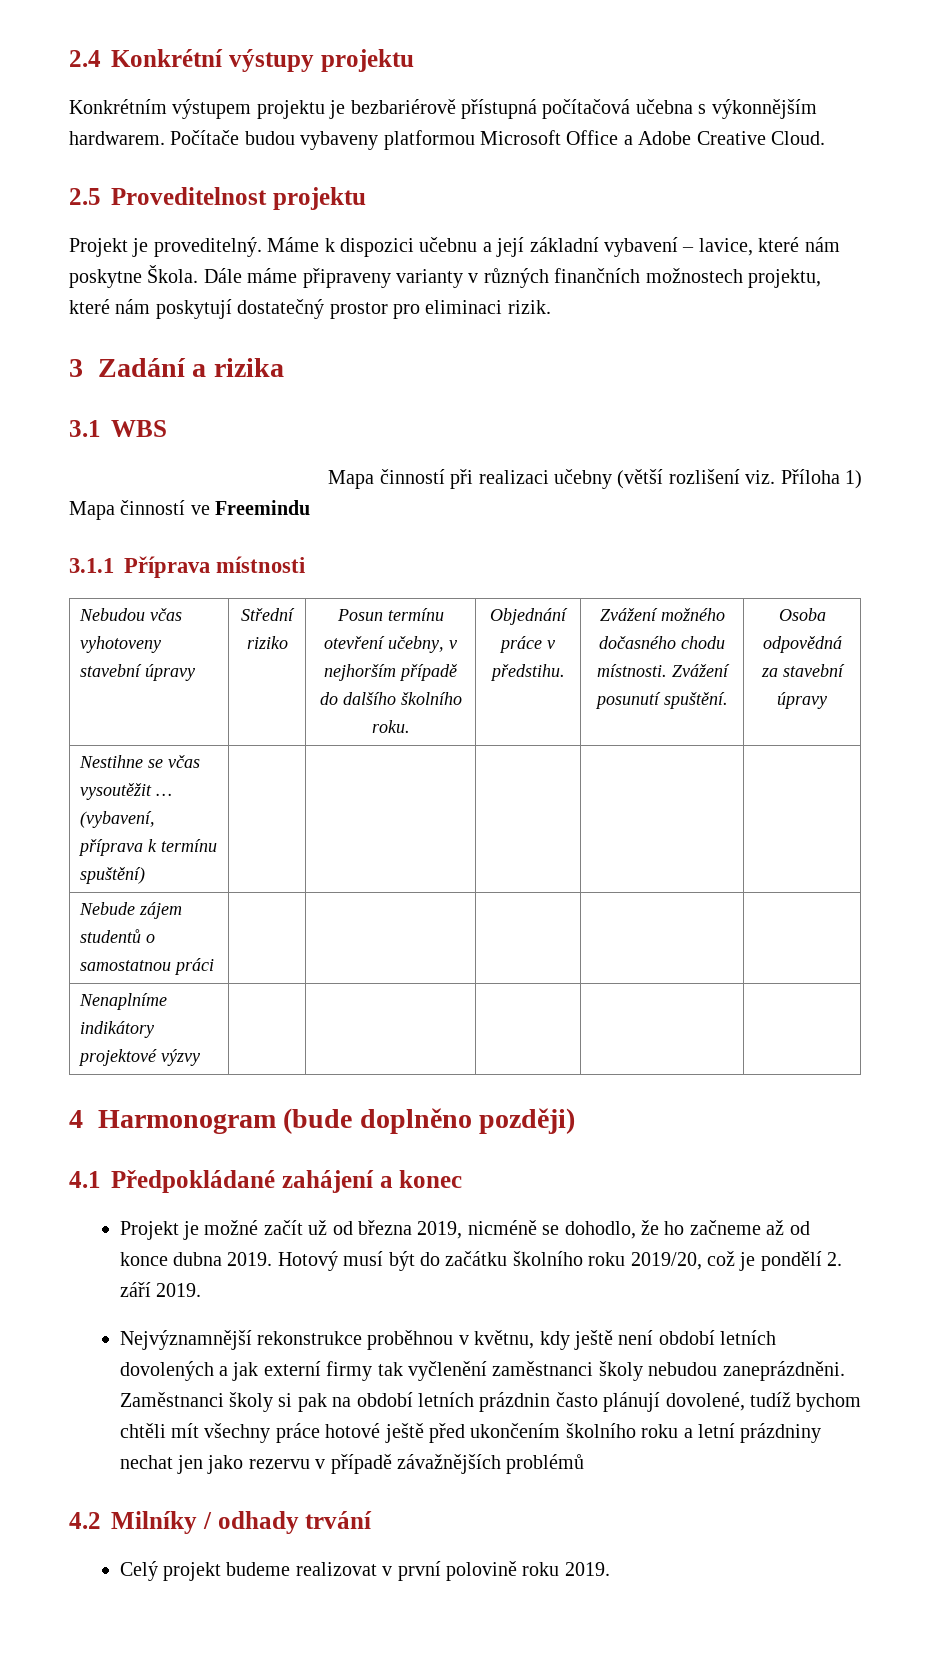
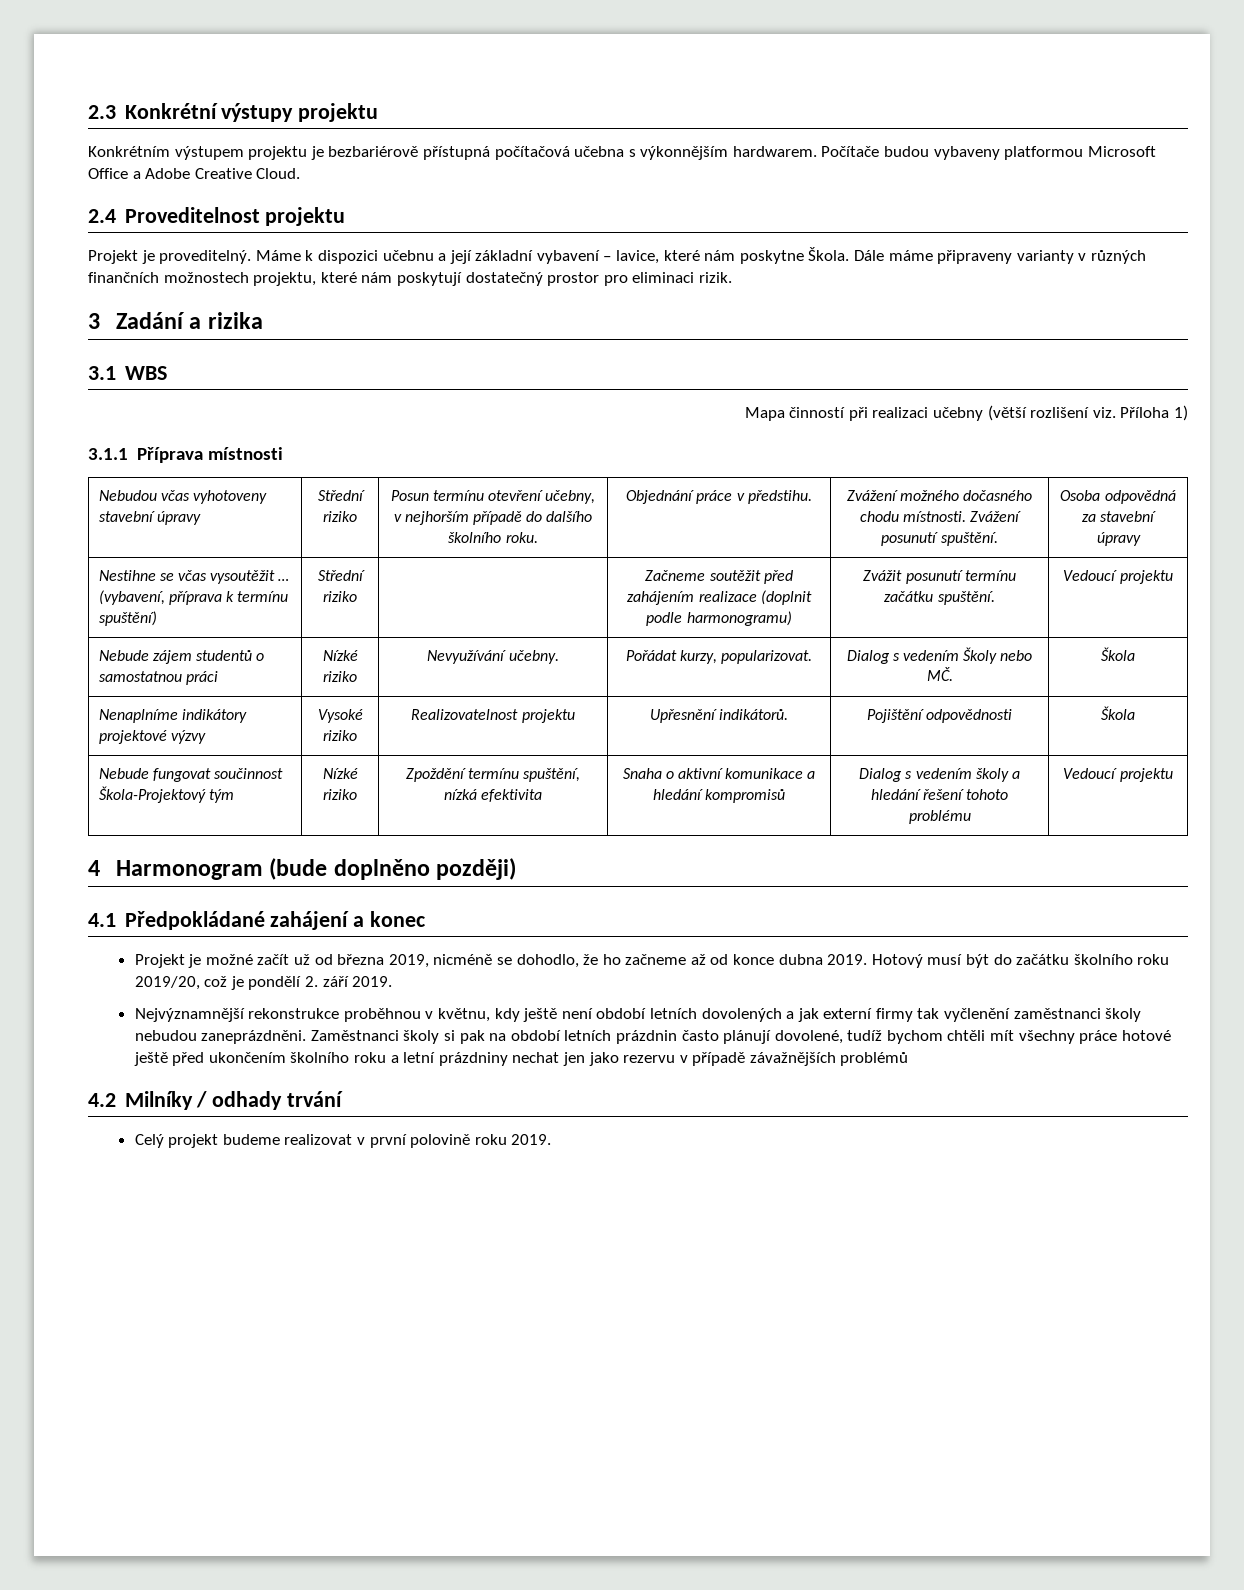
[69,50,101,67] 2.4 -> [88,105,116,119] 2.3
[69,188,101,205] 2.5 -> [88,209,116,223] 2.4
[69,500,311,520] // Mapa činností ve Freemindu -> (1188, 413) none
(145, 875) | | | | -> [317,570,365,581] [323,591,357,602] [645,570,793,584] [627,590,812,605] [646,611,792,626] [863,570,1016,584] [884,591,995,605] [1063,570,1173,584] Střední riziko | | Začneme soutěžit před zahájením realizace (doplnit podle harmonogramu) | Zvážit posunutí termínu začátku spuštění. | Vedoucí projektu
[78,993,167,1010] [79,1021,154,1038] [77,1049,200,1066] | | | | // Nenaplníme indikátory projektové výzvy | | | | | -> [322,650,358,661] [323,671,357,682] [427,650,559,664] [625,650,813,664] [846,647,1033,664] [926,667,953,681] [1101,647,1135,661] [98,709,247,723] [98,730,206,744] [317,709,363,723] [323,730,357,741] [411,709,575,723] [649,709,789,723] [866,709,1013,723] [1101,706,1135,720] [98,768,283,782] [98,786,234,803] [322,768,358,779] [323,789,357,800] [405,768,581,782] [443,789,543,802] [622,768,816,779] [652,789,786,803] [859,768,1020,782] [870,789,1009,800] [908,810,971,824] [1063,768,1173,782] Nízké riziko | Nevyužívání učebny. | Pořádat kurzy, popularizovat. | Dialog s vedením Školy nebo MČ. | Škola // Nenaplníme indikátory projektové výzvy | Vysoké riziko | Realizovatelnost projektu | Upřesnění indikátorů. | Pojištění odpovědnosti | Škola // Nebude fungovat součinnost Škola-Projektový tým | Nízké riziko | Zpoždění termínu spuštění, nízká efektivita | Snaha o aktivní komunikace a hledání kompromisů | Dialog s vedením školy a hledání řešení tohoto problému | Vedoucí projektu

